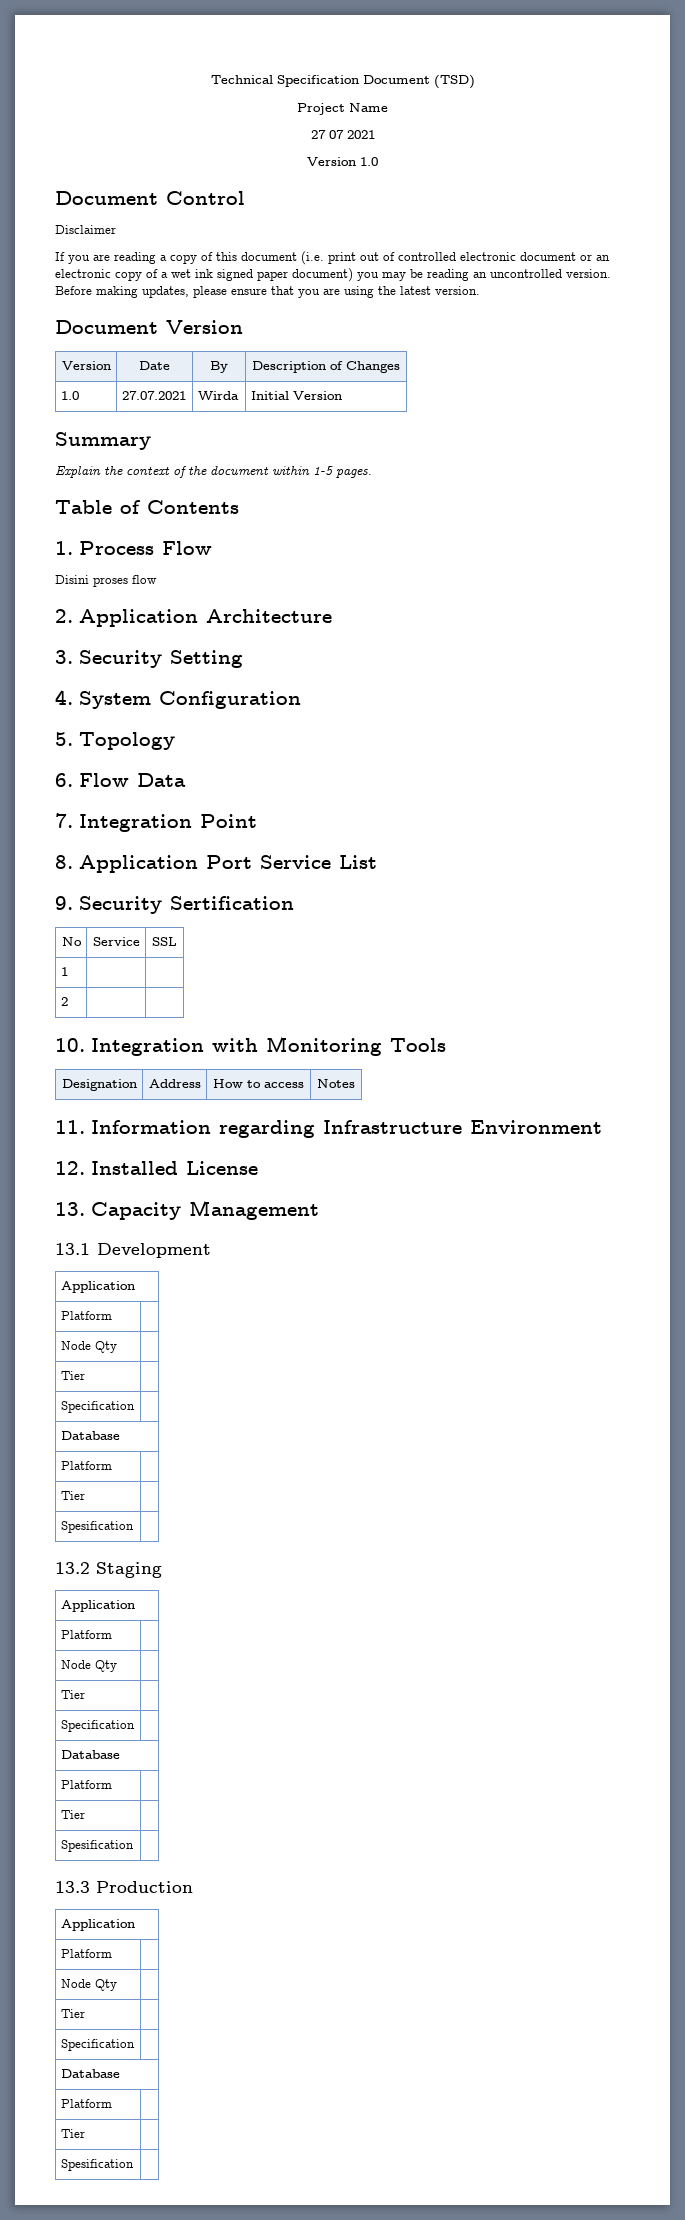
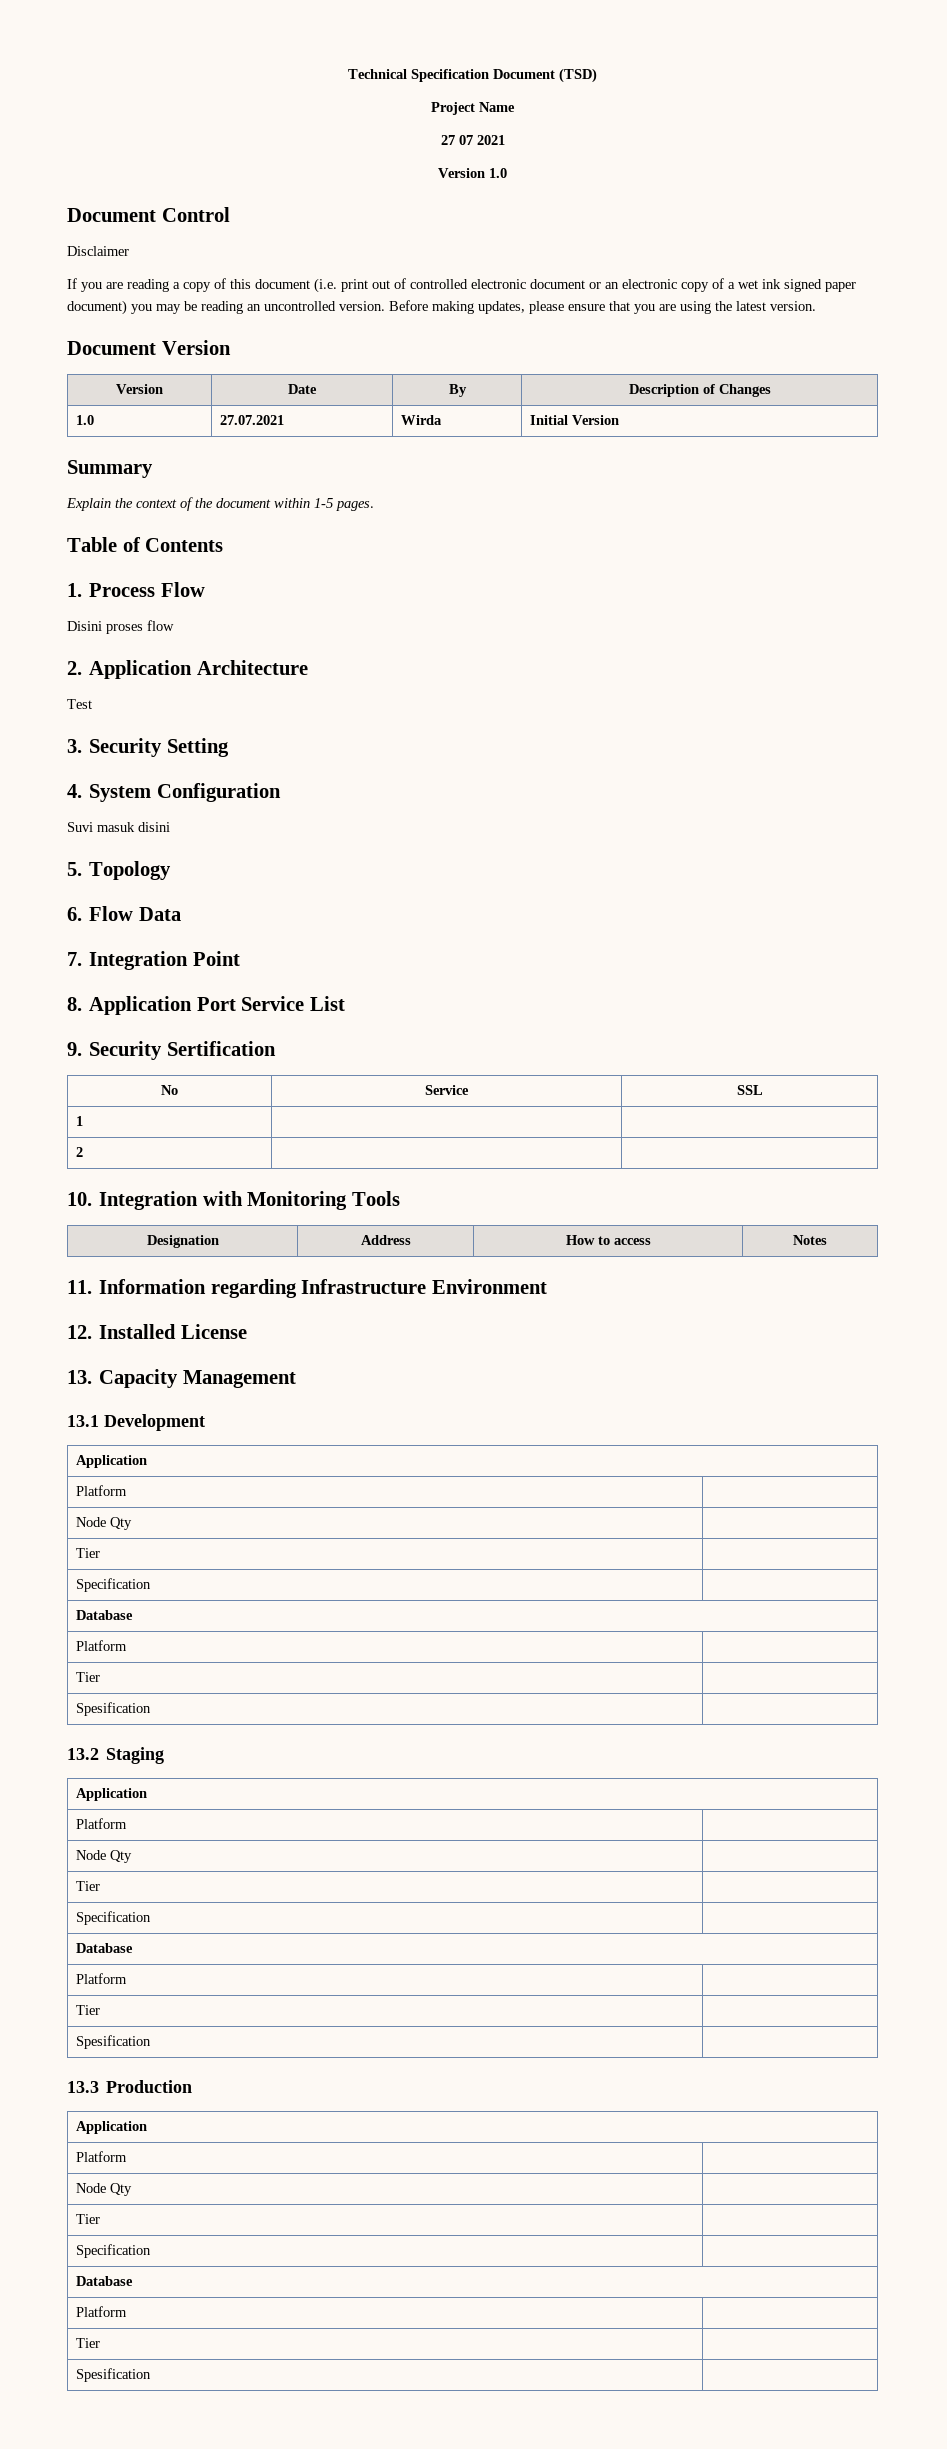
(333, 616) none -> [67,699,92,709] // Test
(302, 700) none -> [67,822,170,832] // Suvi masuk disini

